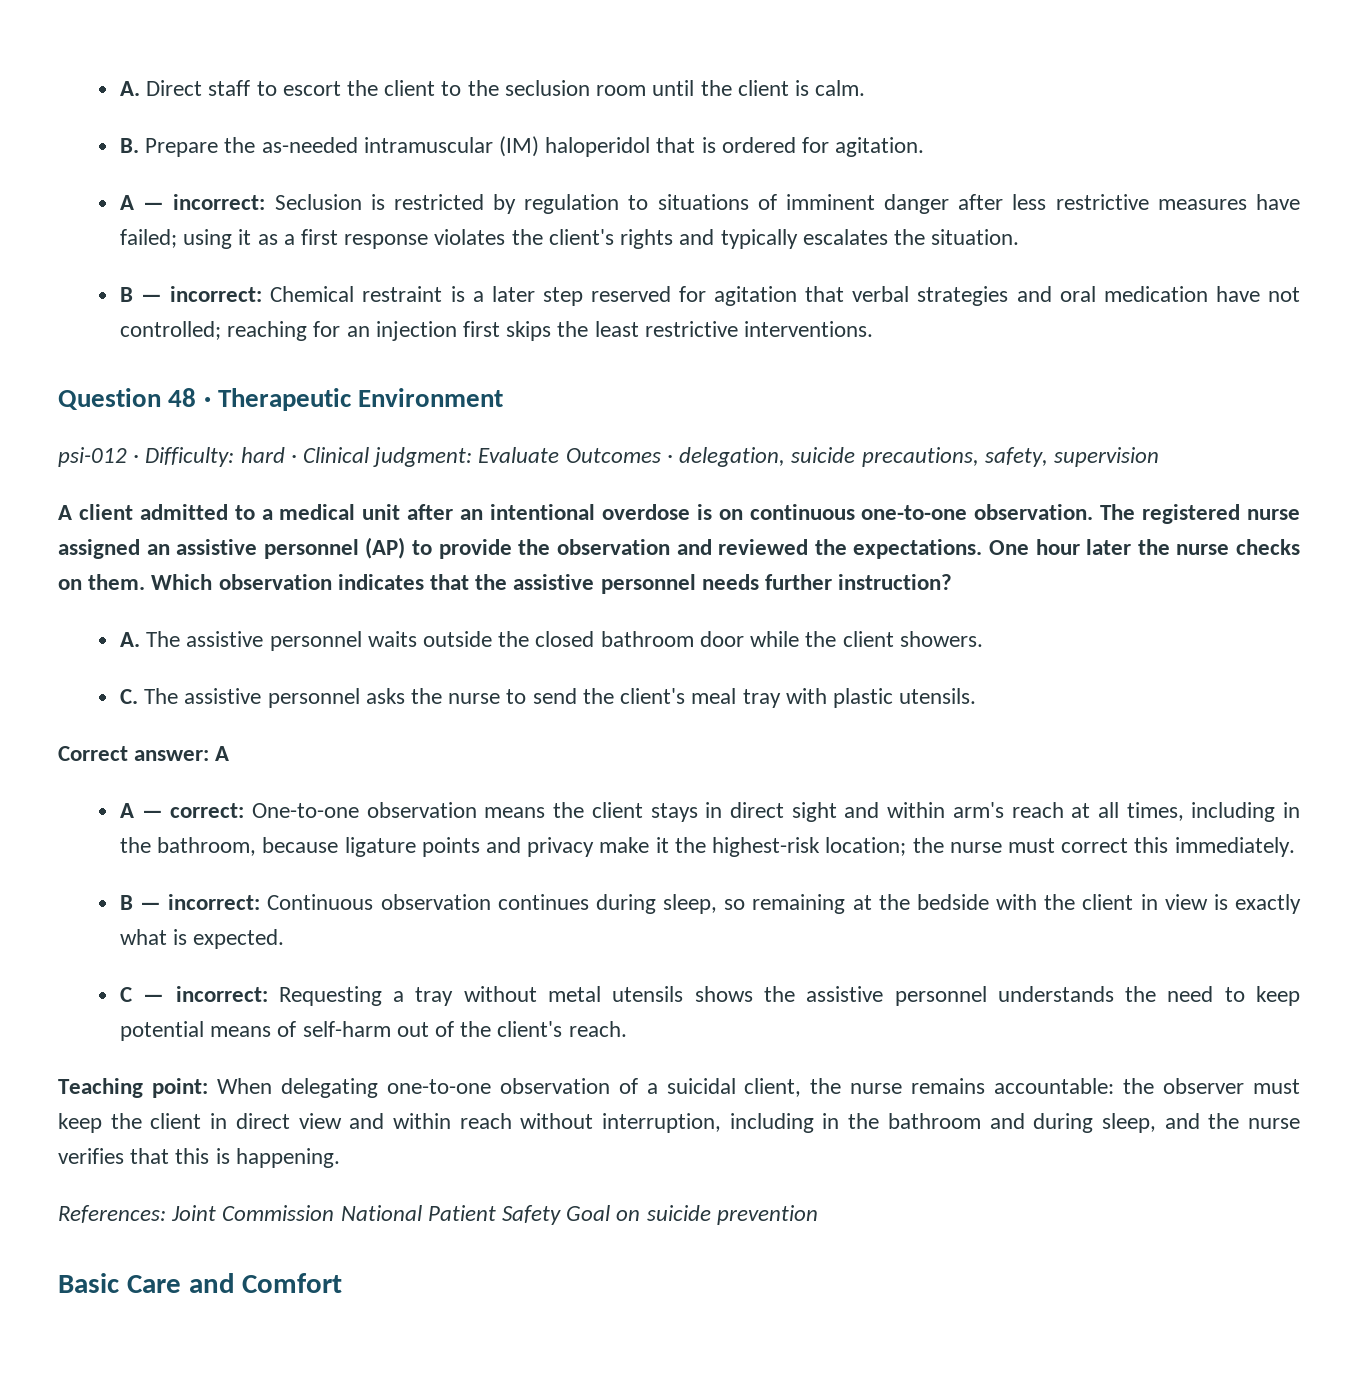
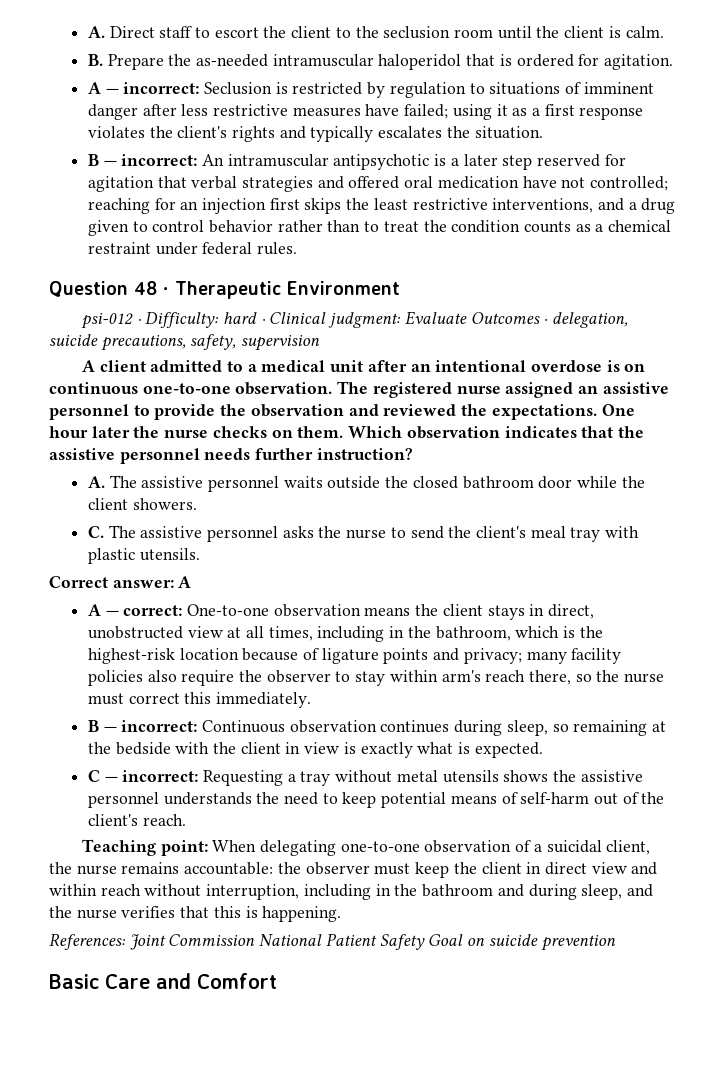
[499,136,540,157] (IM) -> (374, 60) none
[270,286,443,302] Chemical restraint -> [201,154,430,170] An intramuscular antipsychotic
(1052, 294) none -> [348,176,400,189] offered
[744,321,874,337] interventions. -> [492,198,676,214] [87,220,672,236] [87,242,297,255] interventions, and a drug given to control behavior rather than to treat the condition counts as a chemical restraint under federal rules.
[365,537,406,559] (AP) -> (129, 412) none
[729,802,1064,822] direct sight and within arm's reach -> [548,604,595,619] [87,626,223,639] direct, unobstructed view
[262,837,907,857] because ligature points and privacy make it the highest-risk location; -> [515,626,603,638] [87,648,622,664] [87,670,592,686] which is the highest-risk location because of ligature points and privacy; many facility policies also require the observer to stay within arm's reach there, so

